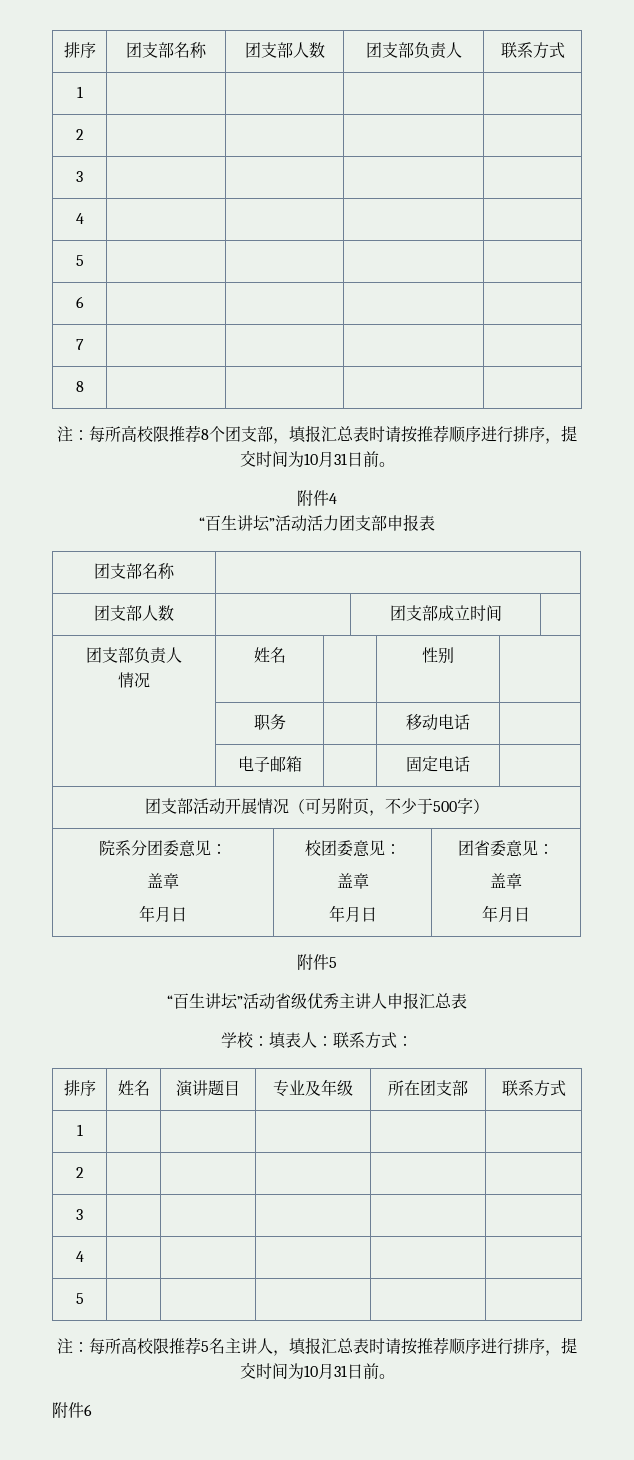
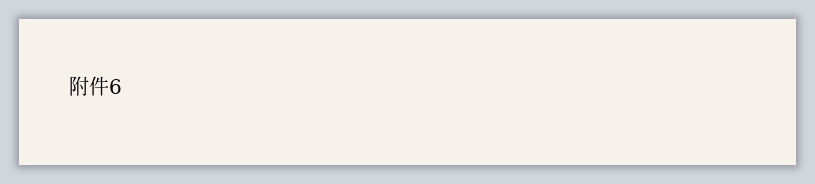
[63,42,96,58] [126,42,207,58] [244,42,325,58] [365,42,462,59] [500,42,565,59] [76,86,83,98] [75,129,84,140] [76,171,83,182] [75,213,84,224] [75,255,84,266] [75,296,84,308] [75,339,84,350] [75,381,84,392] [57,425,577,444] [239,450,395,467] [297,490,337,507] [199,514,435,532] [94,563,175,579] [94,605,174,621] [389,605,502,621] [86,647,182,664] [118,672,150,688] [253,647,286,663] [422,647,454,663] [253,714,286,731] [406,714,470,731] [237,756,302,772] [406,756,470,772] [144,798,489,816] [99,840,227,857] [147,873,179,889] [139,905,187,922] [304,840,401,857] [336,873,369,889] [328,905,377,922] [458,840,554,857] [490,873,522,889] [482,905,530,922] [297,954,337,971] [167,992,467,1010] [221,1032,413,1049] [63,1080,96,1096] [117,1080,150,1096] [176,1080,240,1097] [273,1079,353,1097] [388,1080,468,1096] [501,1080,566,1097] [76,1124,83,1136] [75,1167,84,1178] [76,1209,83,1220] [75,1251,84,1262] [75,1293,84,1304] [57,1337,577,1356] [239,1362,395,1379] 排序 | 团支部名称 | 团支部人数 | 团支部负责人 | 联系方式 // 1 | | | | // 2 | | | | // 3 | | | | // 4 | | | | // 5 | | | | // 6 | | | | // 7 | | | | // 8 | | | | // 注：每所高校限推荐8个团支部，填报汇总表时请按推荐顺序进行排序，提交时间为10月31日前。 // 附件4 // “百生讲坛”活动活力团支部申报表 // 团支部名称 | // 团支部人数 | | 团支部成立时间 | // 团支部负责人 // 情况 | 姓名 | | 性别 | // | 职务 | | 移动电话 | // | 电子邮箱 | | 固定电话 | // 团支部活动开展情况（可另附页，不少于500字） // 院系分团委意见： // 盖章 // 年月日 | 校团委意见： // 盖章 // 年月日 | 团省委意见： // 盖章 // 年月日 // 附件5 // “百生讲坛”活动省级优秀主讲人申报汇总表 // 学校：填表人：联系方式： // 排序 | 姓名 | 演讲题目 | 专业及年级 | 所在团支部 | 联系方式 // 1 | | | | | // 2 | | | | | // 3 | | | | | // 4 | | | | | // 5 | | | | | // 注：每所高校限推荐5名主讲人，填报汇总表时请按推荐顺序进行排序，提交时间为10月31日前。 // -> (69, 86) none

